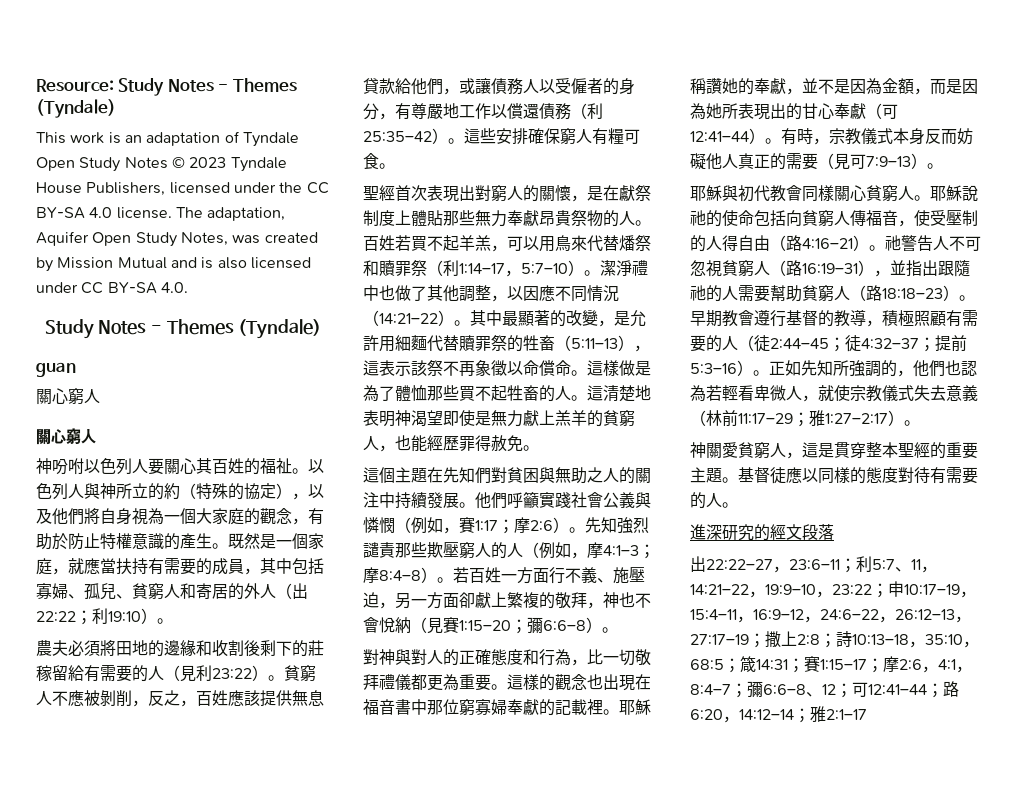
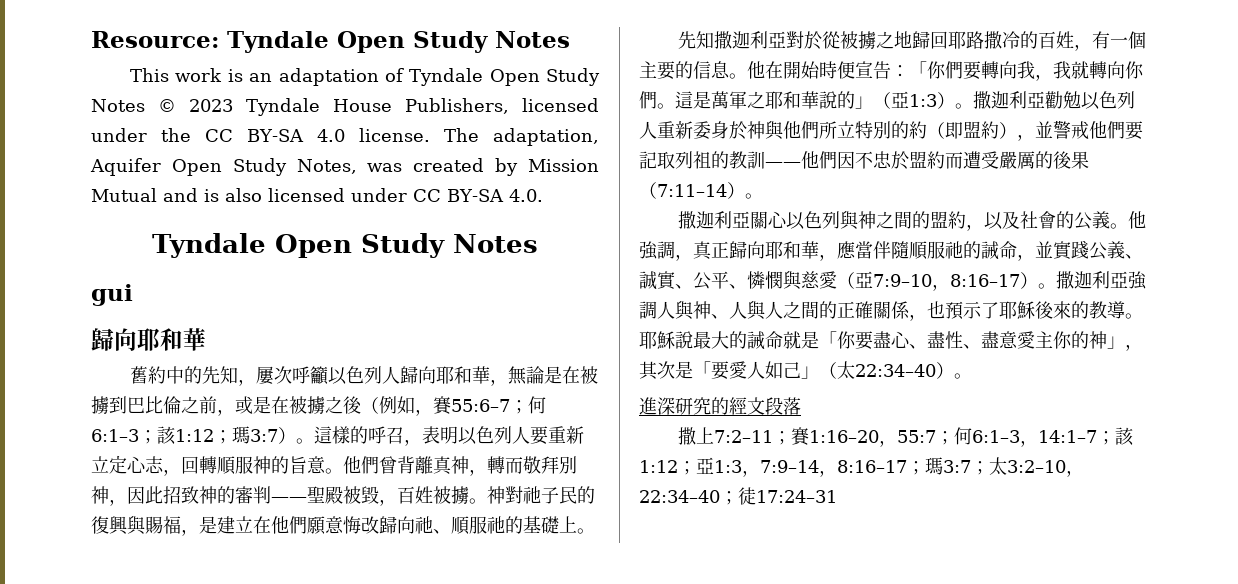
[118,78,297,96] [36,99,116,118] Study Notes - Themes (Tyndale) -> [227,31,570,53] Tyndale Open Study Notes
[44,319,322,339] [36,362,76,377] [36,388,100,405] [36,428,96,445] [36,458,324,475] [36,483,324,500] [36,508,324,525] [36,533,324,550] [36,558,324,575] [36,583,308,600] [36,608,173,625] [36,640,324,657] [36,665,316,682] [36,690,324,707] [363,78,635,95] [363,103,603,120] [363,128,640,145] [363,153,395,170] [363,185,651,202] [363,210,651,227] [363,235,651,252] [363,260,648,277] [363,285,619,302] [363,309,646,327] [363,335,650,352] [363,360,651,377] [363,385,651,402] [363,410,635,427] [363,435,539,452] [363,467,651,484] [363,492,651,509] [363,517,649,534] [363,542,655,559] [363,567,645,584] [363,592,651,609] [363,617,618,634] [363,649,651,666] [363,674,651,691] [363,699,651,716] [690,78,978,95] [690,103,898,120] [690,128,973,145] [690,153,943,170] [690,185,978,202] [690,210,978,227] [690,235,981,252] [690,260,970,277] [690,285,975,302] [690,309,978,327] [690,335,967,352] [690,360,977,377] [690,385,978,402] [690,410,920,427] [690,442,978,459] [690,467,978,484] [690,492,722,509] Study Notes - Themes (Tyndale) // guan // 關心窮人 // 關心窮人 // 神吩咐以色列人要關心其百姓的福祉。以色列人與神所立的約（特殊的協定），以及他們將自身視為一個大家庭的觀念，有助於防止特權意識的產生。既然是一個家庭，就應當扶持有需要的成員，其中包括寡婦、孤兒、貧窮人和寄居的外人（出22:22；利19:10）。 // 農夫必須將田地的邊緣和收割後剩下的莊稼留給有需要的人（見利23:22）。貧窮人不應被剝削，反之，百姓應該提供無息貸款給他們，或讓債務人以受僱者的身分，有尊嚴地工作以償還債務（利25:35–42）。這些安排確保窮人有糧可食。 // 聖經首次表現出對窮人的關懷，是在獻祭制度上體貼那些無力奉獻昂貴祭物的人。百姓若買不起羊羔，可以用鳥來代替燔祭和贖罪祭（利1:14–17，5:7–10）。潔淨禮中也做了其他調整，以因應不同情況（14:21–22）。其中最顯著的改變，是允許用細麵代替贖罪祭的牲畜（5:11–13），這表示該祭不再象徵以命償命。這樣做是為了體恤那些買不起牲畜的人。這清楚地表明神渴望即使是無力獻上羔羊的貧窮人，也能經歷罪得赦免。 // 這個主題在先知們對貧困與無助之人的關注中持續發展。他們呼籲實踐社會公義與憐憫（例如，賽1:17；摩2:6）。先知強烈譴責那些欺壓窮人的人（例如，摩4:1–3；摩8:4–8）。若百姓一方面行不義、施壓迫，另一方面卻獻上繁複的敬拜，神也不會悅納（見賽1:15–20；彌6:6–8）。 // 對神與對人的正確態度和行為，比一切敬拜禮儀都更為重要。這樣的觀念也出現在福音書中那位窮寡婦奉獻的記載裡。耶穌稱讚她的奉獻，並不是因為金額，而是因為她所表現出的甘心奉獻（可12:41–44）。有時，宗教儀式本身反而妨礙他人真正的需要（見可7:9–13）。 // 耶穌與初代教會同樣關心貧窮人。耶穌說祂的使命包括向貧窮人傳福音，使受壓制的人得自由（路4:16–21）。祂警告人不可忽視貧窮人（路16:19–31），並指出跟隨祂的人需要幫助貧窮人（路18:18–23）。早期教會遵行基督的教導，積極照顧有需要的人（徒2:44–45；徒4:32–37；提前5:3–16）。正如先知所強調的，他們也認為若輕看卑微人，就使宗教儀式失去意義（林前11:17–29；雅1:27–2:17）。 // 神關愛貧窮人，這是貫穿整本聖經的重要主題。基督徒應以同樣的態度對待有需要的人 -> [151,233,539,258] [91,284,133,306] [91,328,206,351] [130,366,599,386] [91,396,546,416] [91,426,584,446] [91,455,577,476] [91,486,595,506] [91,515,595,536] [678,31,1147,51] [639,61,1144,81] [639,91,1135,110] [639,120,1143,141] [639,151,1089,170] [639,182,763,199] [678,210,1147,231] [639,240,1143,261] [639,270,1147,291] [639,300,1143,321] [639,331,1143,351] [639,361,954,380] Tyndale Open Study Notes // gui // 歸向耶和華 // 舊約中的先知，屢次呼籲以色列人歸向耶和華，無論是在被擄到巴比倫之前，或是在被擄之後（例如，賽55:6–7；何6:1–3；該1:12；瑪3:7）。這樣的呼召，表明以色列人要重新立定心志，回轉順服神的旨意。他們曾背離真神，轉而敬拜別神，因此招致神的審判——聖殿被毀，百姓被擄。神對祂子民的復興與賜福，是建立在他們願意悔改歸向祂、順服祂的基礎上。 // 先知撒迦利亞對於從被擄之地歸回耶路撒冷的百姓，有一個主要的信息。他在開始時便宣告：「你們要轉向我，我就轉向你們。這是萬軍之耶和華說的」（亞1:3）。撒迦利亞勸勉以色列人重新委身於神與他們所立特別的約（即盟約），並警戒他們要記取列祖的教訓——他們因不忠於盟約而遭受嚴厲的後果（7:11–14）。 // 撒迦利亞關心以色列與神之間的盟約，以及社會的公義。他強調，真正歸向耶和華，應當伴隨順服祂的誡命，並實踐公義、誠實、公平、憐憫與慈愛（亞7:9–10，8:16–17）。撒迦利亞強調人與神、人與人之間的正確關係，也預示了耶穌後來的教導。耶穌說最大的誡命就是「你要盡心、盡性、盡意愛主你的神」，其次是「要愛人如己」（太22:34–40）
[690,556,937,573] [690,581,976,598] [690,609,971,623] [690,631,979,648] [690,656,972,673] [690,681,959,698] [690,706,867,723] 出22:22–27，23:6–11；利5:7、11，14:21–22，19:9–10，23:22；申10:17–19，15:4–11，16:9–12，24:6–22，26:12–13，27:17–19；撒上2:8；詩10:13–18，35:10，68:5；箴14:31；賽1:15–17；摩2:6，4:1，8:4–7；彌6:6–8、12；可12:41–44；路6:20，14:12–14；雅2:1–17 -> [678,427,1135,447] [639,457,1084,477] [639,487,837,505] 撒上7:2–11；賽1:16–20，55:7；何6:1–3，14:1–7；該1:12；亞1:3，7:9–14，8:16–17；瑪3:7；太3:2–10，22:34–40；徒17:24–31

